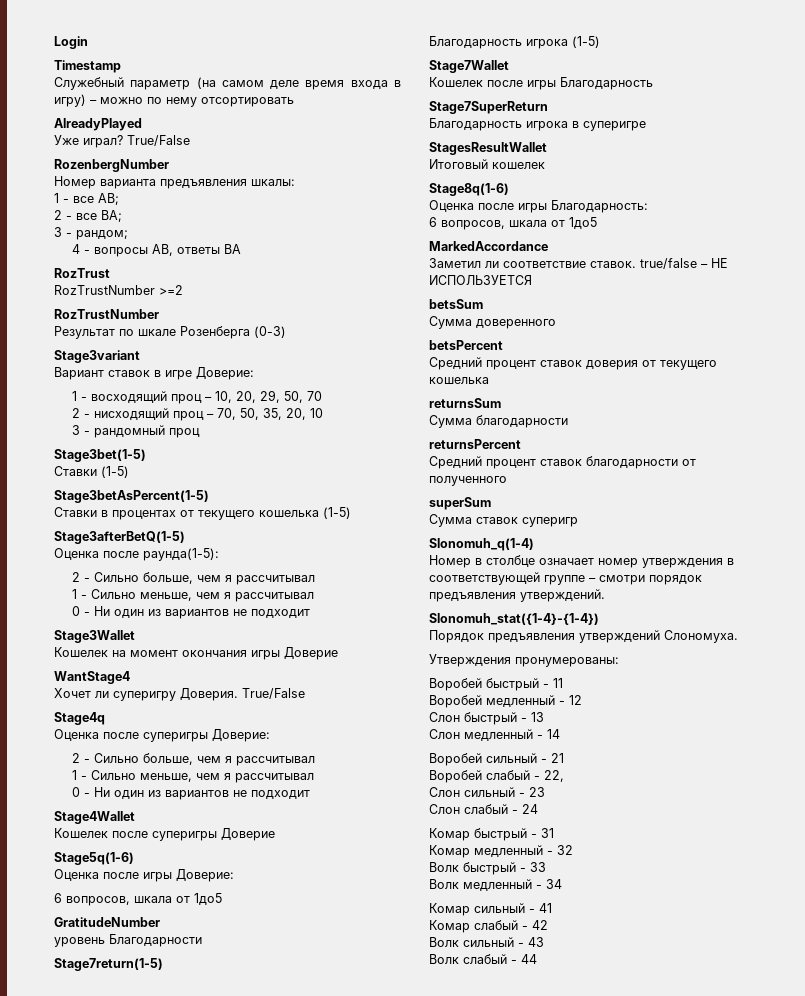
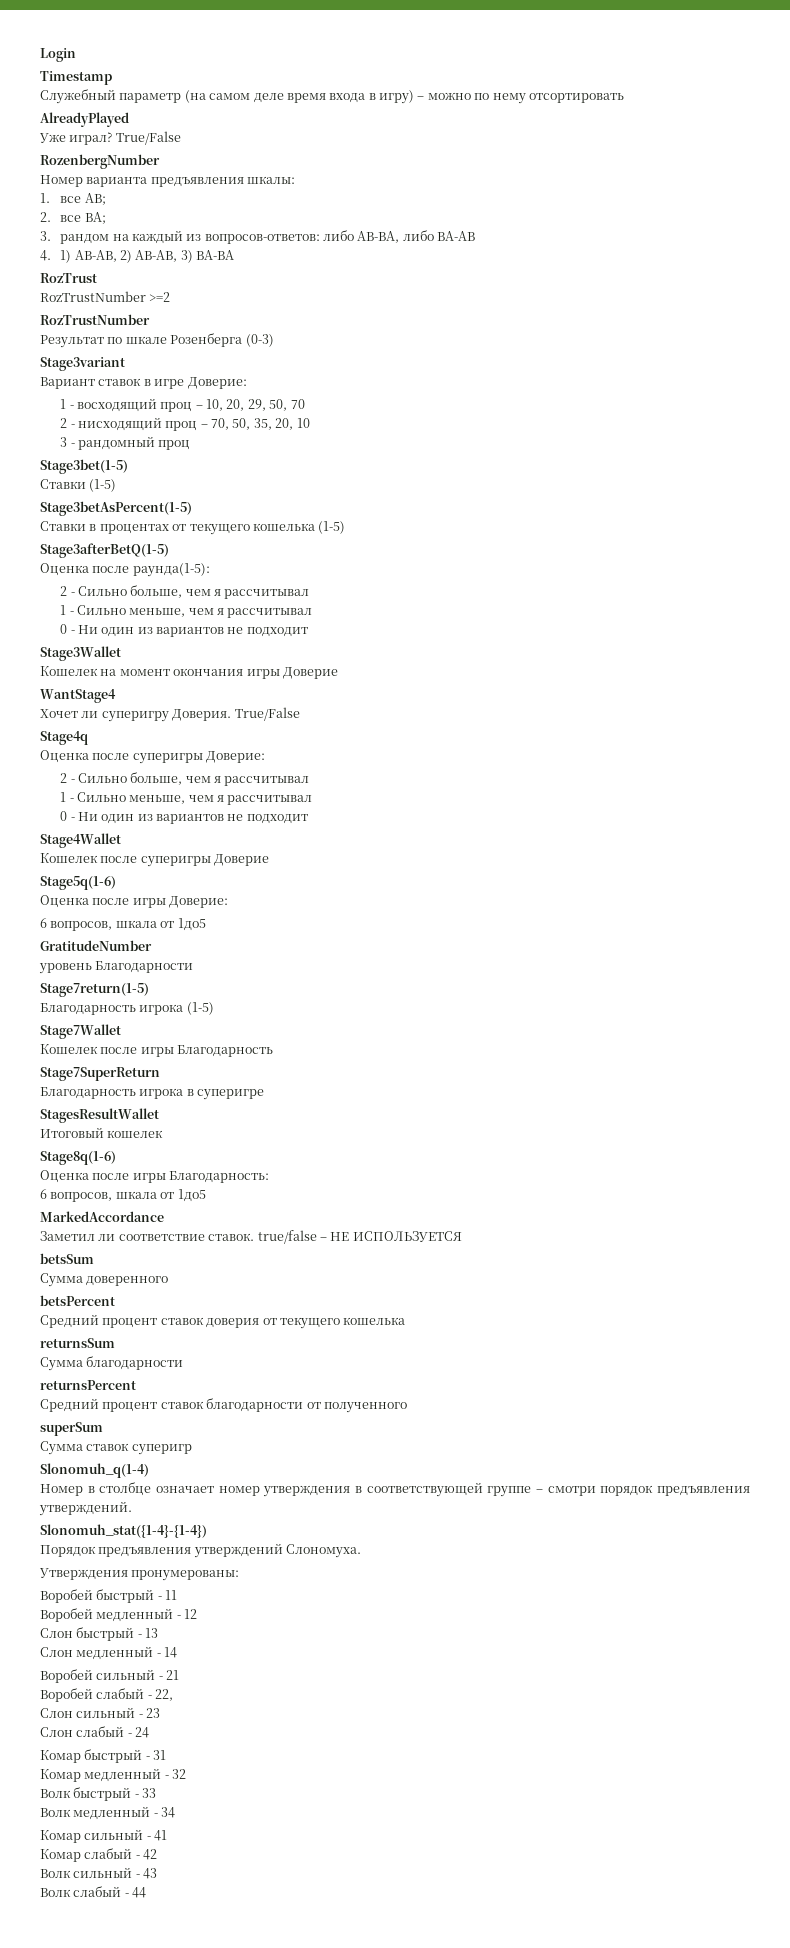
[54,193,69,203] 1 - -> [40,193,50,203] 1.
[54,210,72,220] 2 - -> [40,212,51,222] 2.
[54,227,128,240] [72,244,242,257] 3 - рандом; // 4 - вопросы AB, ответы BA -> [40,230,476,244] [40,250,235,263] 3. рандом на каждый из вопросов-ответов: либо AB-BA, либо BA-AB // 4. 1) AB-AB, 2) AB-AB, 3) BA-BA

